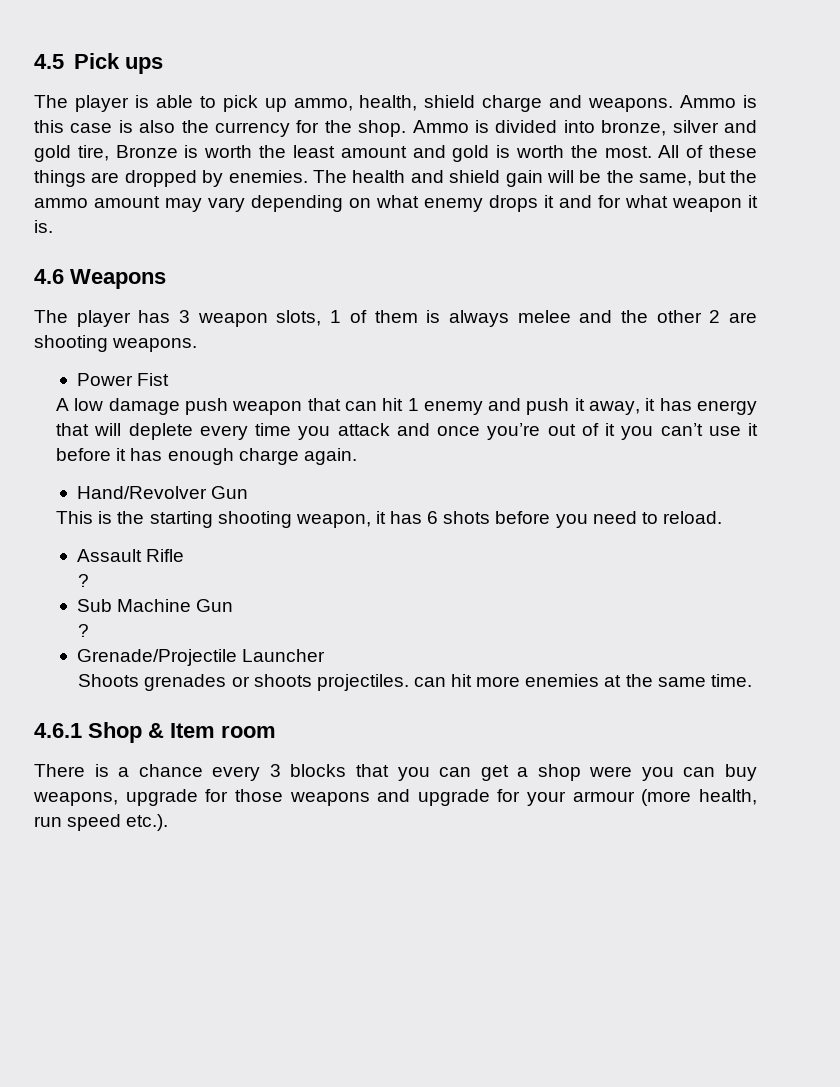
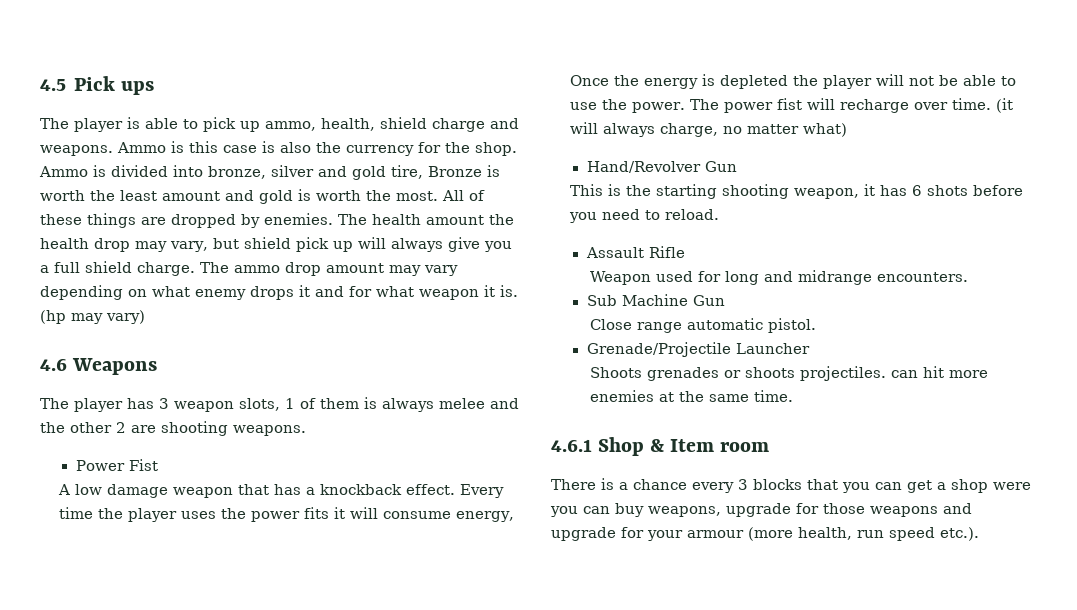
[410,170,757,187] [34,198,88,208] and shield gain will be the same, but the ammo -> [426,214,514,225] [40,237,512,252] [40,261,321,276] amount the health drop may vary, but shield pick up will always give you a full shield charge. The ammo drop
(53, 226) none -> [40,310,145,324] (hp may vary)
[185,398,229,415] push -> (169, 491) none
[344,398,757,415] [56,423,758,440] [56,448,357,465] can hit 1 enemy and push it away, it has energy that will deplete every time you attack and once you’re out of it you can’t use it before it has enough charge again. -> [274,484,505,498] [59,507,515,522] [570,74,1017,89] [570,98,1014,113] [570,122,848,137] has a knockback effect. Every time the player uses the power fits it will consume energy, Once the energy is depleted the player will not be able to use the power. The power fist will recharge over time. (it will always charge, no matter what)
[78,574,90,587] ? -> [589,270,969,285] Weapon used for long and midrange encounters.
[78,624,90,637] ? -> [589,318,816,333] Close range automatic pistol.

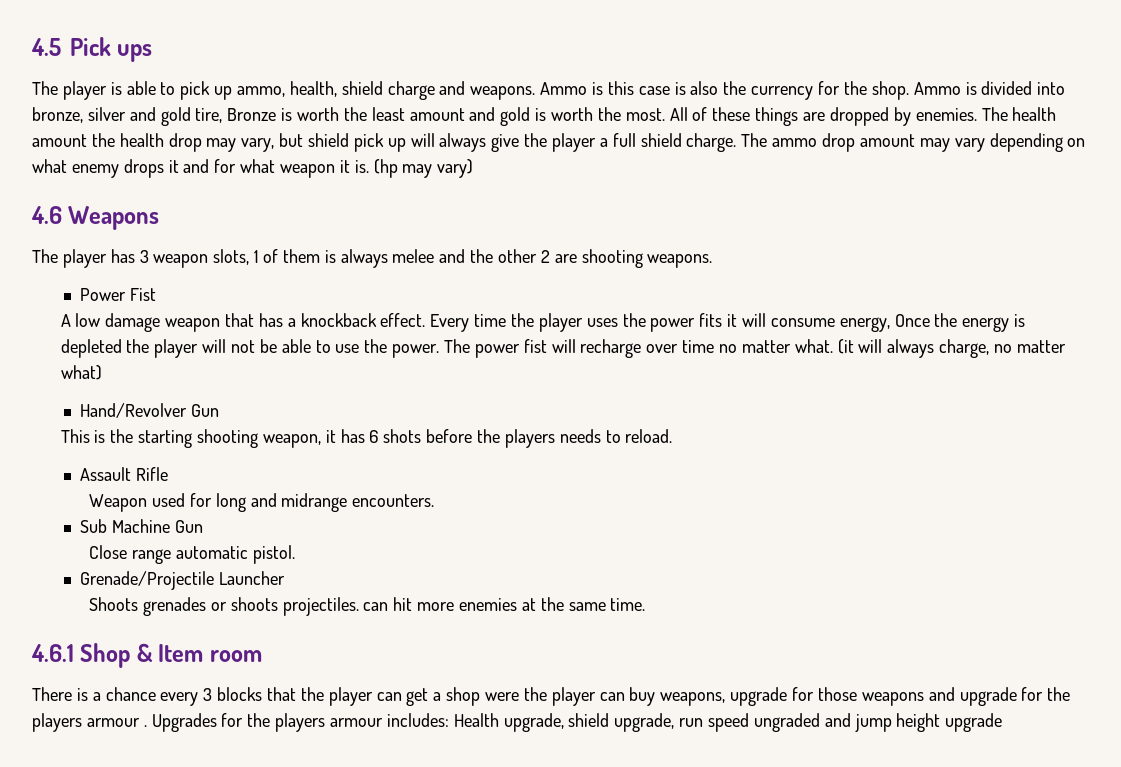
[483,241,512,252] you -> [524,133,597,152] the player
[952,98,992,110] time. -> [682,339,833,353] time no matter what.
[569,209,641,223] you need -> [477,429,601,448] the players needs
[842,482,870,493] you -> [300,687,373,706] the player
[550,506,578,517] you -> [523,687,596,706] the player
[647,527,979,541] your armour (more health, run speed etc.). -> [1047,687,1071,701] [32,713,1003,732] the players armour . Upgrades for the players armour includes: Health upgrade, shield upgrade, run speed ungraded and jump height upgrade

